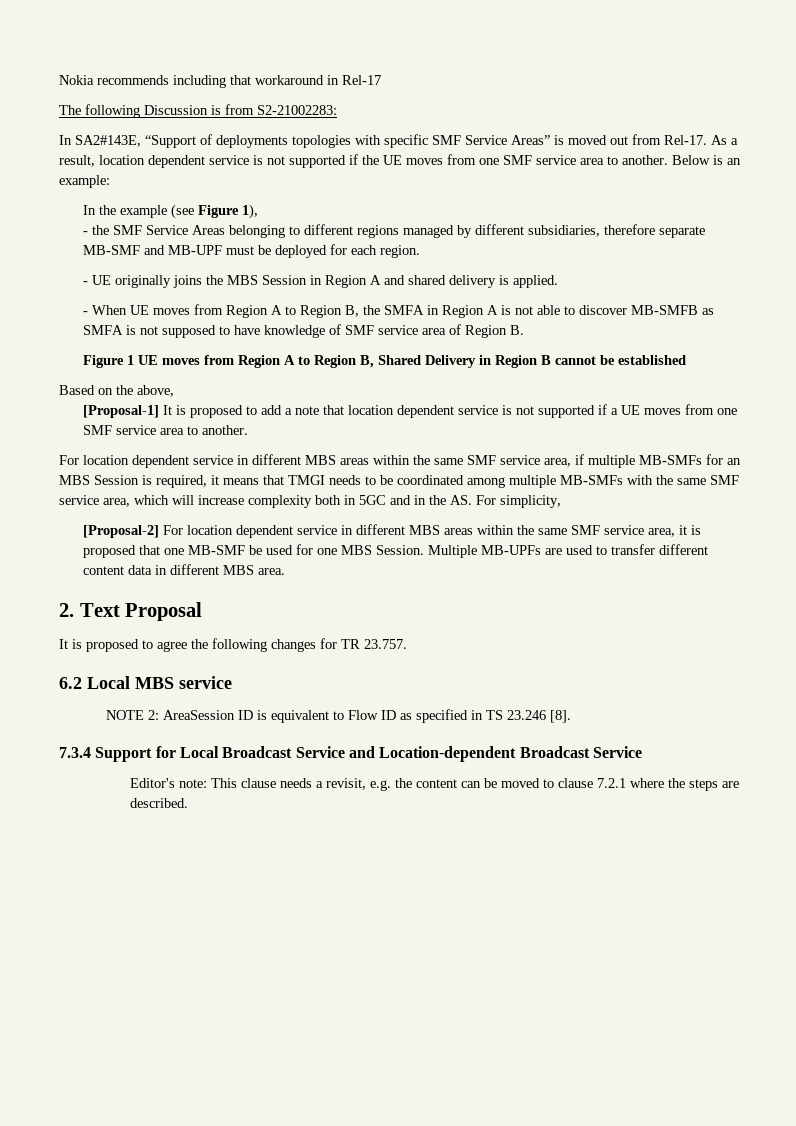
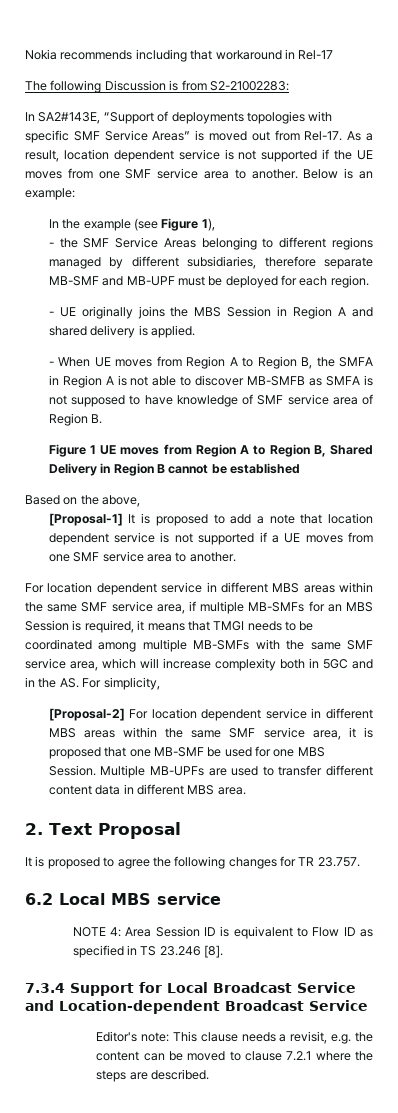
[148,710,236,720] 2: AreaSession -> [109,926,200,937] 4: Area Session

